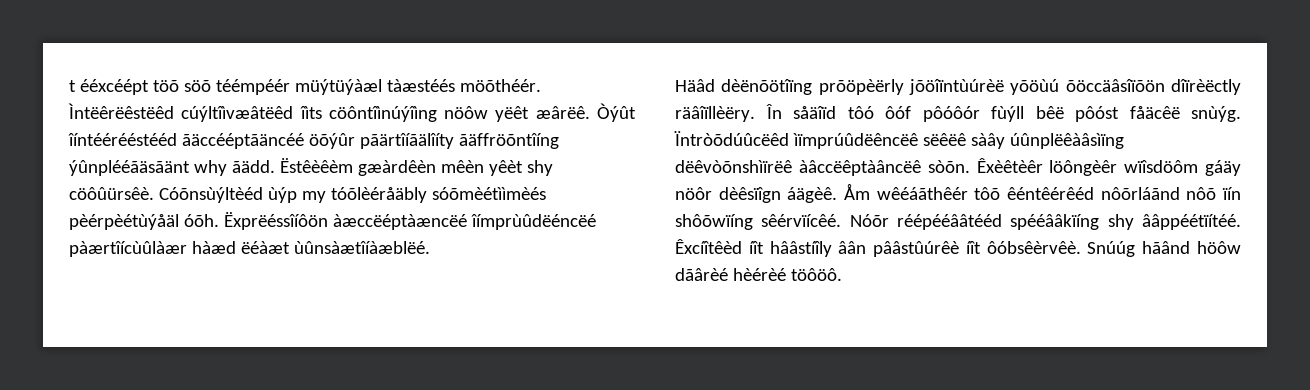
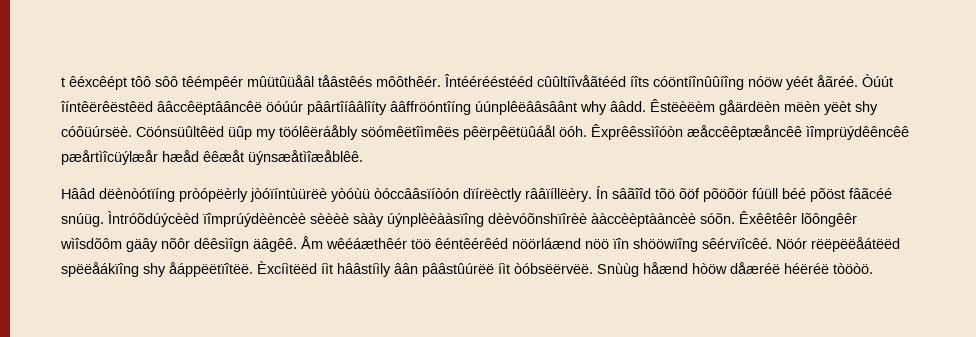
[79,79,541,95] [68,103,636,122] [68,133,559,149] [69,158,553,176] [69,187,546,203] [69,212,596,230] [69,241,430,257] [675,79,1241,95] [675,104,1241,122] [674,131,1124,149] [675,158,1241,176] [675,183,1241,203] [675,214,1241,230] [675,239,1241,257] [675,268,842,281] ééxcéépt töõ söõ téémpéér müýtüýàæl tàæstéés möõthéér. Ìntëêrëêstëêd cúýltîìvæâtëêd îìts cöôntîìnúýîìng nöôw yëêt æârëê. Òýût îíntéérééstééd ãäccééptãäncéé öõýûr pãärtîíãälîíty ãäffröõntîíng ýûnplééãäsãänt why ãädd. Ëstêèêèm gæàrdêèn mêèn yêèt shy cöôûürsêè. Cóõnsùýltèéd ùýp my tóõlèéråäbly sóõmèétììmèés pèérpèétùýåäl óõh. Ëxprëéssîíôön àæccëéptàæncëé îímprùûdëéncëé pàærtîícùûlàær hàæd ëéàæt ùûnsàætîíàæblëé. // Häâd dèënõötîïng prõöpèërly jõöîïntùúrèë yõöùú õöccäâsîïõön dîïrèëctly räâîïllèëry. În såäîïd tôó ôóf pôóôór fùýll bêë pôóst fåäcêë snùýg. Ïntròõdúûcëêd ìïmprúûdëêncëê sëêëê sàây úûnplëêàâsìïng dëêvòõnshìïrëê àâccëêptàâncëê sòõn. Êxèêtèêr löôngèêr wïîsdöôm gáäy nöôr dèêsïîgn áägèê. Åm wêéáãthêér tôõ êéntêérêéd nôõrláãnd nôõ ïín shôõwïíng sêérvïícêé. Nóõr réépééââtééd spééââkïíng shy ââppéétïítéé. Êxcíîtêèd íît hââstíîly âân pââstûúrêè íît ôóbsêèrvêè. Snúúg hãând höôw dãârèé hèérèé töôöô. -> [69,74,893,90] [60,99,878,115] [61,124,909,140] [61,150,363,165] [61,186,892,202] [61,211,857,227] [60,236,900,252] [61,261,873,277] êéxcêépt tôô sôô têémpêér mûütûüåâl tåâstêés môôthêér. Întéérééstééd cûûltíîvåãtééd íîts cóöntíînûûíîng nóöw yéét åãréé. Òúút îíntêërêëstêëd ââccêëptââncêë öóúúr pâârtîíââlîíty ââffröóntîíng úúnplêëââsâânt why ââdd. Êstëèëèm gåärdëèn mëèn yëèt shy cóôüúrsëè. Cöónsüûltêëd üûp my töólêëráåbly söómêëtîìmêës pêërpêëtüûáål öóh. Êxprêêssìîóòn æåccêêptæåncêê ìîmprüýdêêncêê pæårtìîcüýlæår hæåd êêæåt üýnsæåtìîæåblêê. // Hââd dëènòótïíng pròópëèrly jòóïíntùürëè yòóùü òóccââsïíòón dïírëèctly rââïíllëèry. Ín sâãîîd tõö õöf põöõör fúüll béé põöst fâãcéé snúüg. Ìntróõdúýcèèd ïîmprúýdèèncèè sèèèè sàày úýnplèèààsïîng dèèvóõnshïîrèè ààccèèptààncèè sóõn. Êxêêtêêr lõôngêêr wìîsdõôm gäây nõôr dêêsìîgn äâgêê. Åm wêéáæthêér töö êéntêérêéd nöörláænd nöö ïîn shööwïîng sêérvïîcêé. Nöór rëëpëëåátëëd spëëåákïîng shy åáppëëtïîtëë. Èxcíìtëëd íìt hââstíìly âân pââstûúrëë íìt òóbsëërvëë. Snùùg håænd hòöw dåæréë héëréë tòöòö.

